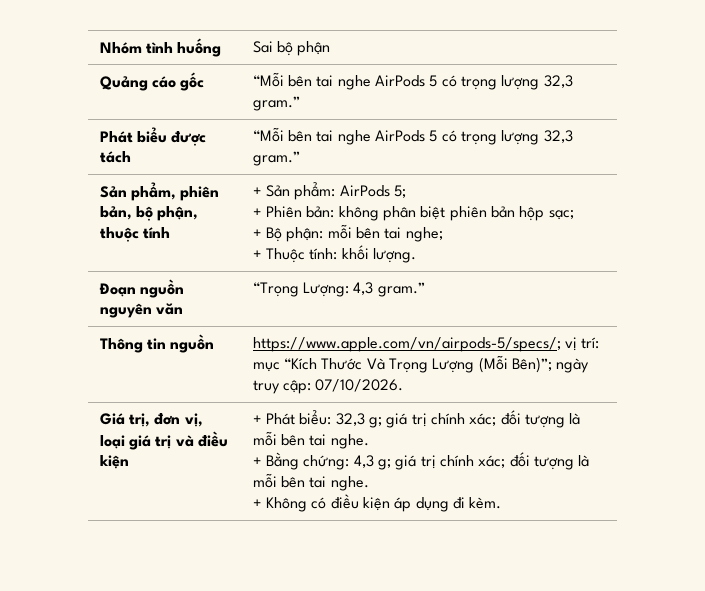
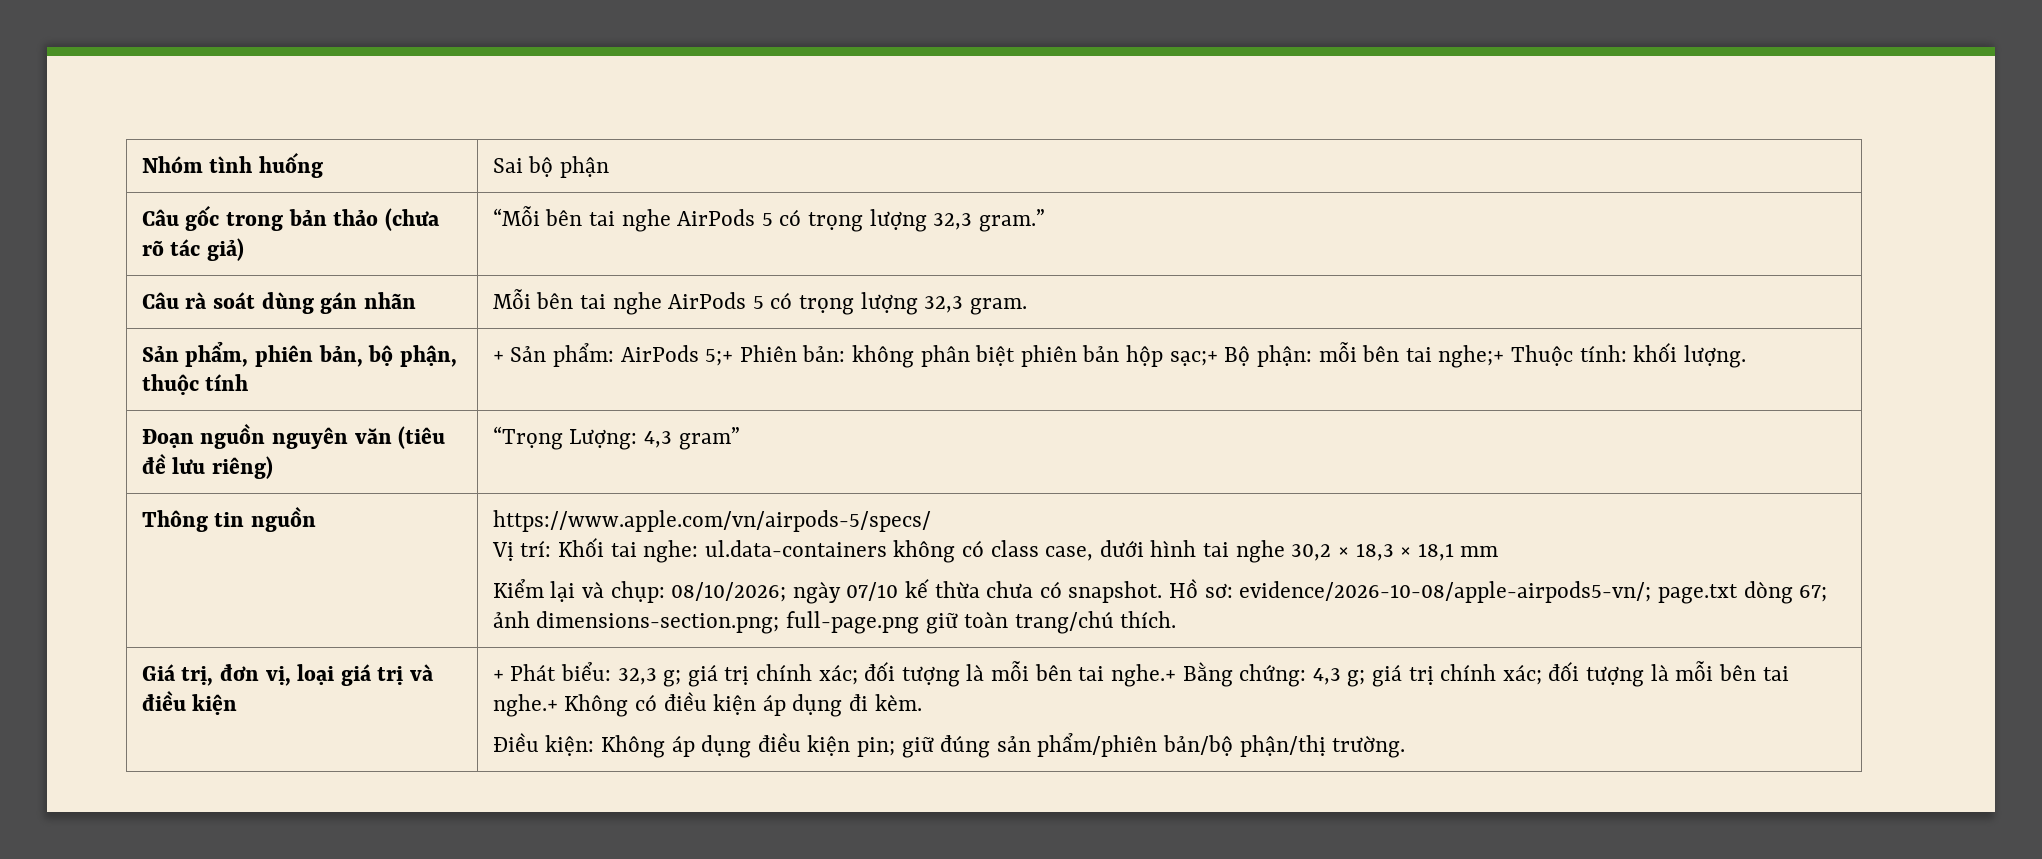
[99,76,176,91] Quảng cáo -> [141,209,179,226] Câu
(205, 81) none -> [225,208,440,231] [141,238,244,261] trong bản thảo (chưa rõ tác giả)
[99,127,207,146] [99,151,131,163] [252,127,573,145] [252,151,300,166] Phát biểu được tách | “Mỗi bên tai nghe AirPods 5 có trọng lượng 32,3 gram.” -> [141,292,416,314] [492,289,1027,315] Câu rà soát dùng gán nhãn | Mỗi bên tai nghe AirPods 5 có trọng lượng 32,3 gram.
[393,185,406,198] [252,208,262,217] 5; // + -> [705,349,734,366] 5;+
[548,210,574,220] [252,229,262,238] sạc; // + -> [1169,351,1218,366] sạc;+
[405,227,443,242] [252,250,262,259] nghe; // + -> [1438,345,1505,368] nghe;+
(183, 309) none -> [398,426,446,449] [141,454,273,479] (tiêu đề lưu riêng)
[377,282,425,297] gram.” -> [678,427,740,450] gram”
[252,337,600,352] [252,355,590,373] [252,379,404,394] https://www.apple.com/vn/airpods-5/specs/; vị trí: mục “Kích Thước Và Trọng Lượng (Mỗi Bên)”; ngày truy cập: 07/10/2026. -> [492,510,931,532] [491,538,1499,563] [492,579,1828,604] [492,611,1177,634] https://www.apple.com/vn/airpods-5/specs/ // Vị trí: Khối tai nghe: ul.data-containers không có class case, dưới hình tai nghe 30,2 × 18,3 × 18,1 mm // Kiểm lại và chụp: 08/10/2026; ngày 07/10 kế thừa chưa có snapshot. Hồ sơ: evidence/2026-10-08/apple-airpods5-vn/; page.txt dòng 67; ảnh dimensions-section.png; full-page.png giữ toàn trang/chú thích.
[330,434,369,449] [252,457,262,466] nghe. // + -> [1110,664,1176,687] nghe.+
[330,476,369,491] [252,499,262,508] nghe. // + -> [492,694,558,717] nghe.+
(502, 503) none -> [492,733,1406,758] // Điều kiện: Không áp dụng điều kiện pin; giữ đúng sản phẩm/phiên bản/bộ phận/thị trường.

